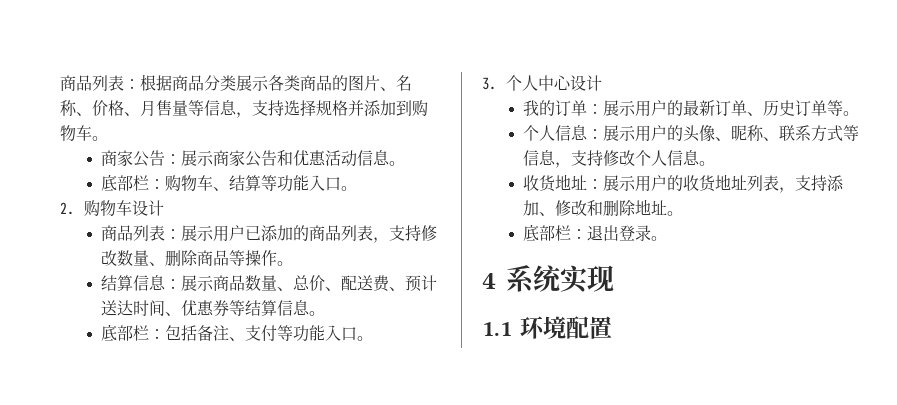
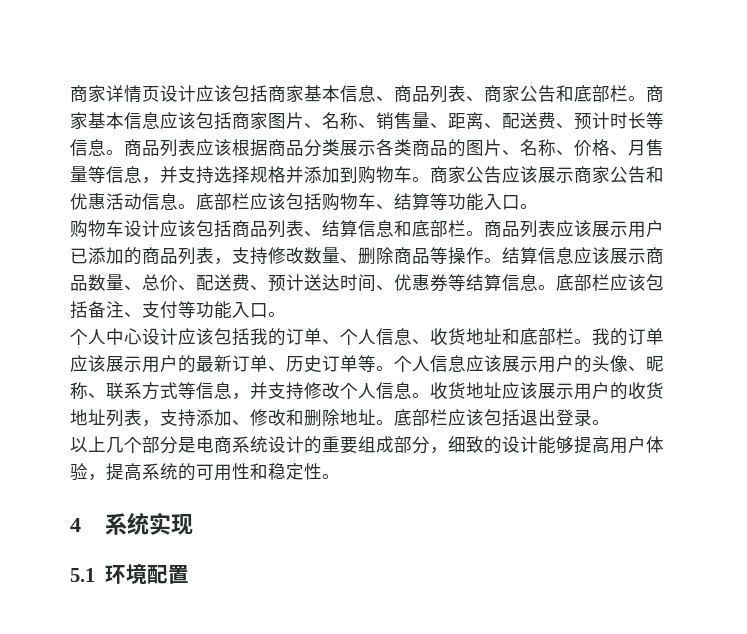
[60,75,140,92] 商品列表： -> [70,85,664,103] [70,112,664,130] [70,139,232,157] 商家详情页设计应该包括商家基本信息、商品列表、商家公告和底部栏。商家基本信息应该包括商家图片、名称、销售量、距离、配送费、预计时长等信息。商品列表应该
(252, 115) none -> [160,166,178,183] 并
[101,150,182,167] // 商家公告： -> [430,166,538,184] 商家公告应该
[101,174,166,191] // 底部栏： -> [196,193,322,210] 底部栏应该包括
[60,202,74,215] 2. -> (538, 206) none
[101,225,182,242] // 商品列表： -> [160,220,592,238] 应该包括商品列表、结算信息和底部栏。商品列表应该
[101,275,182,291] // 结算信息： -> [502,247,610,264] 结算信息应该
[101,324,166,341] // 底部栏： -> [556,274,646,291] 底部栏应该
[482,77,496,90] 3. -> (286, 314) none
[523,100,604,116] // 我的订单： -> [178,328,664,346] [70,355,106,372] 应该包括我的订单、个人信息、收货地址和底部栏。我的订单应该
[523,125,604,141] // 个人信息： -> [394,355,502,372] 个人信息应该
(572, 165) none -> [250,382,268,399] 并
[523,174,604,192] // 收货地址： -> [430,382,538,400] 收货地址应该
[523,224,588,241] // 底部栏： -> [394,409,520,426] 底部栏应该包括
(668, 238) none -> [70,436,664,454] [70,463,340,481] // 以上几个部分是电商系统设计的重要组成部分，细致的设计能够提高用户体验，提高系统的可用性和稳定性。
[482,322,512,336] 1.1 -> [70,568,95,582] 5.1

